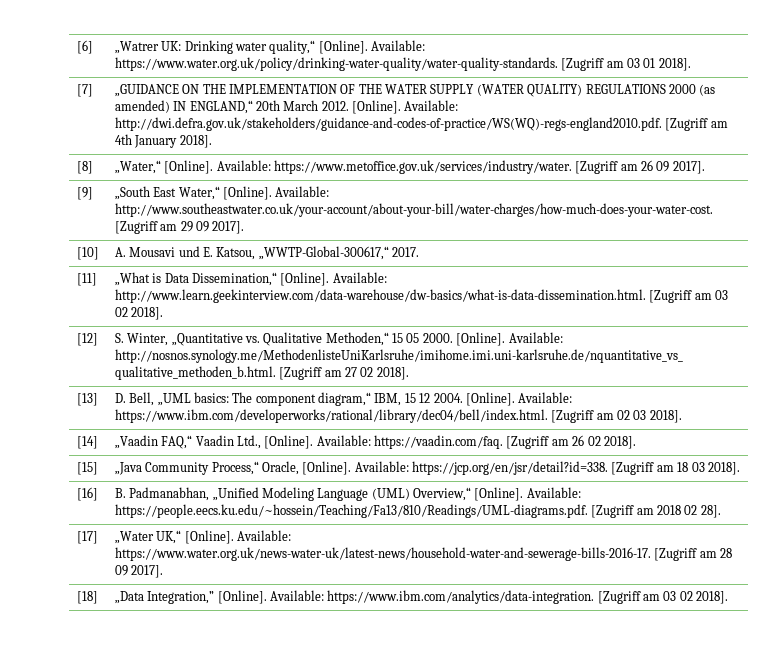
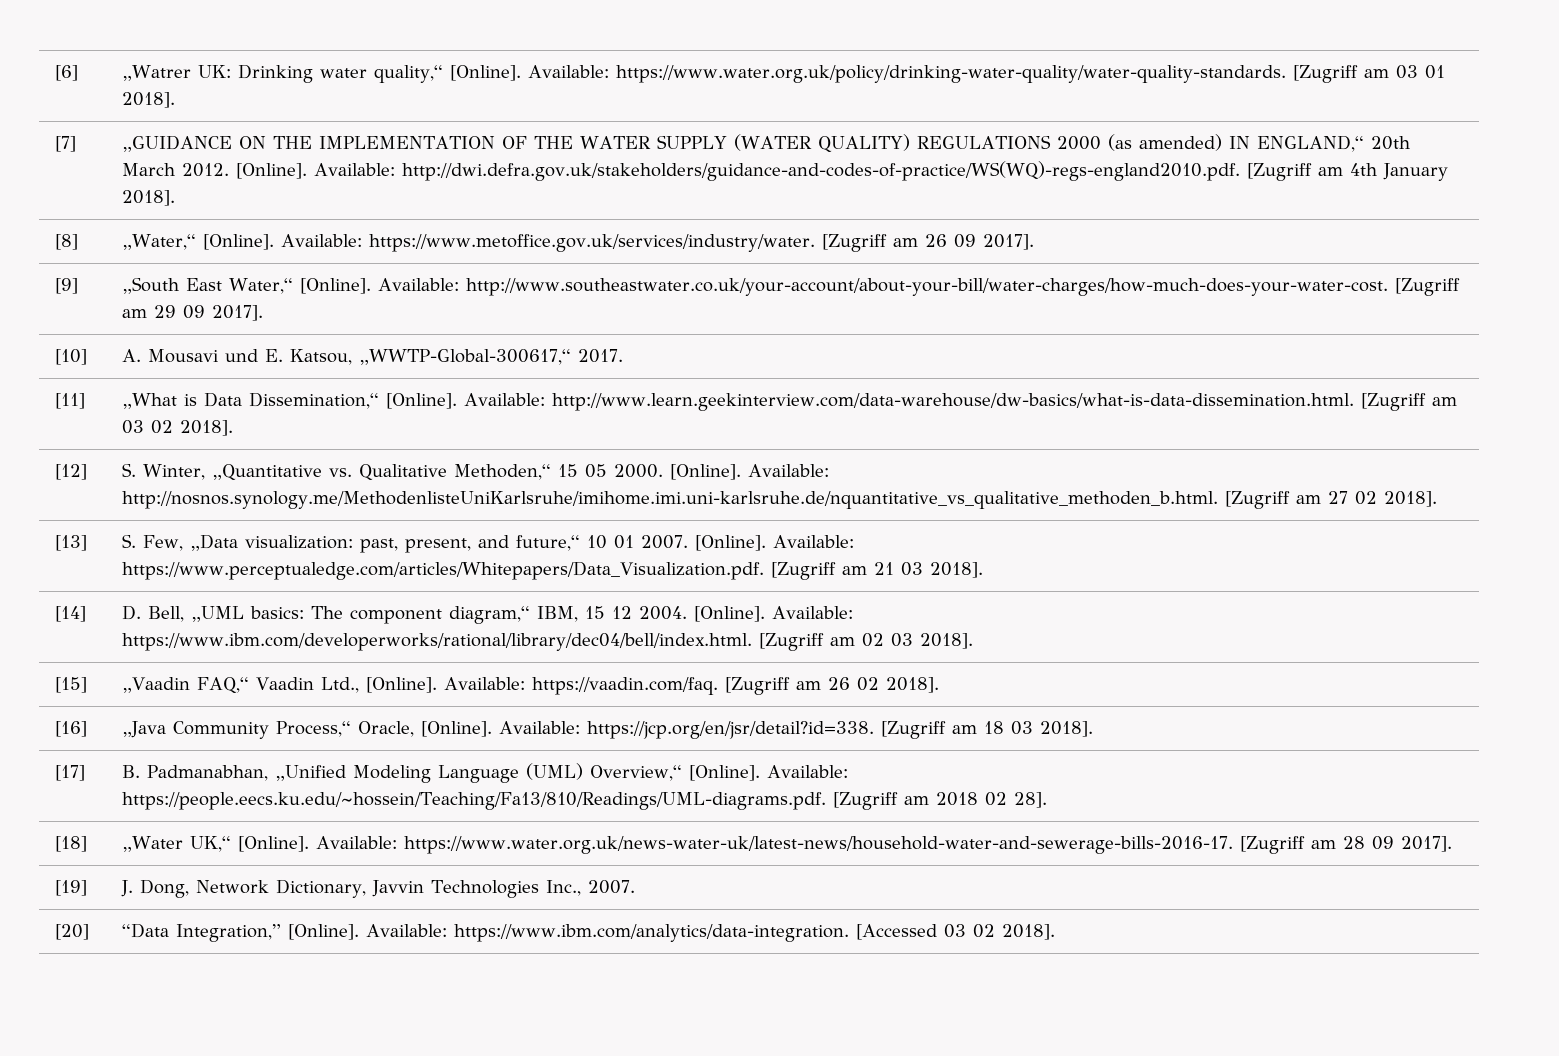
(98, 399) none -> [122,534,855,553] [122,561,984,580] [55,606,87,622] | S. Few, „Data visualization: past, present, and future,“ 10 01 2007. [Online]. Available: https://www.perceptualedge.com/articles/Whitepapers/Data_Visualization.pdf. [Zugriff am 21 03 2018]. // [14]
[76,436,98,449] [14] -> [55,677,88,693] [15]
[76,462,98,475] [15] -> [55,721,88,737] [16]
[76,487,98,501] [16] -> [55,765,86,781] [17]
[76,531,98,544] [17] -> [55,836,88,852] [18]
[76,591,98,604] [114,591,144,604] [18] | „Data -> [55,880,88,896] [121,879,636,898] [55,924,90,940] [122,923,170,938] [19] | J. Dong, Network Dictionary, Javvin Technologies Inc., 2007. // [20] | “Data
[597,591,660,604] [Zugriff am -> [856,924,938,940] [Accessed

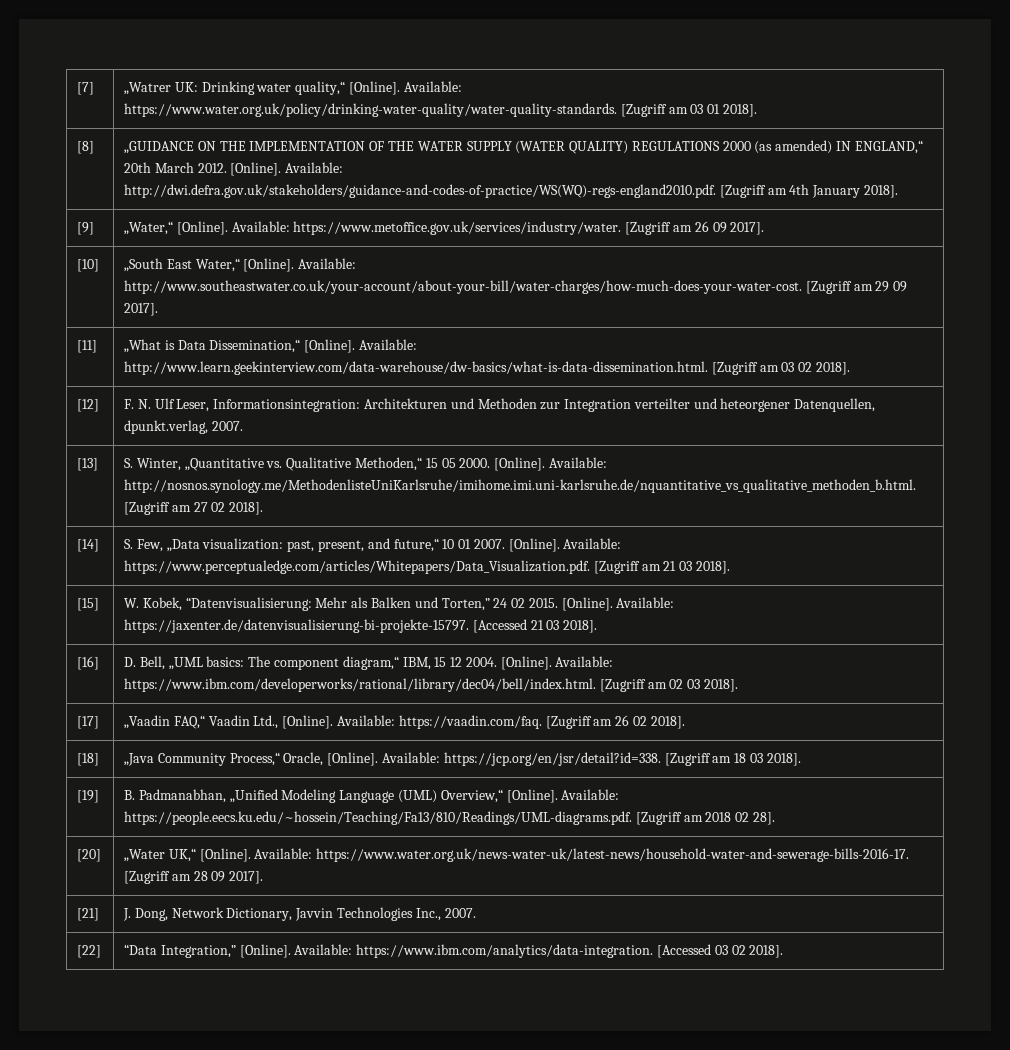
[55,65,79,81] [6] -> [77,82,95,95] [7]
[55,136,77,152] [7] -> [77,141,95,154] [8]
[55,234,79,250] [8] -> [77,222,95,235] [9]
[55,278,79,294] [9] -> [77,259,100,272] [10]
[55,349,88,365] [122,349,624,365] // [10] | A. Mousavi und E. Katsou, „WWTP-Global-300617,“ 2017. -> (159, 309) none
(88, 472) none -> [124,398,876,412] [124,420,243,434] [77,458,99,471] | F. N. Ulf Leser, Informationsintegration: Architekturen und Methoden zur Integration verteilter und heteorgener Datenquellen, dpunkt.verlag, 2007. // [13]
[55,535,88,551] [13] -> [77,539,100,552] [14]
[55,606,87,622] [14] -> [77,598,100,611] [124,597,675,611] [124,619,598,633] [77,656,100,670] [15] | W. Kobek, “Datenvisualisierung: Mehr als Balken und Torten,” 24 02 2015. [Online]. Available: https://jaxenter.de/datenvisualisierung-bi-projekte-15797. [Accessed 21 03 2018]. // [16]
[55,677,88,693] [15] -> [77,716,100,729] [17]
[55,721,88,737] [16] -> [77,753,100,766] [18]
[55,765,86,781] [17] -> [77,790,100,803] [19]
[55,836,88,852] [18] -> [77,849,102,862] [20]
[55,880,88,896] [19] -> [77,908,100,921] [21]
[55,924,90,940] [20] -> [77,945,102,958] [22]

